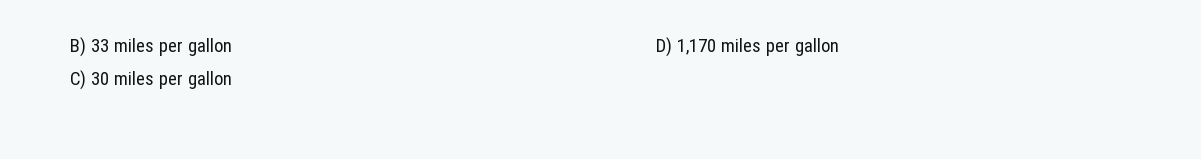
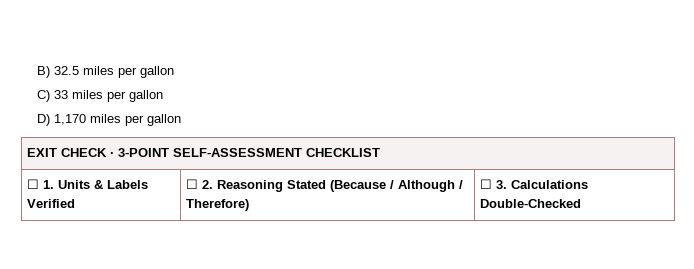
[91,39,110,52] 33 -> [53,66,79,75] 32.5
[91,72,110,85] 30 -> [53,90,68,99] 33
(840, 47) none -> [27,148,381,157] [27,179,149,189] [27,199,76,208] [186,179,464,192] [186,199,250,211] [480,179,589,189] [480,199,582,208] // EXIT CHECK · 3-POINT SELF-ASSESSMENT CHECKLIST // ☐ 1. Units & Labels Verified | ☐ 2. Reasoning Stated (Because / Although / Therefore) | ☐ 3. Calculations Double-Checked

